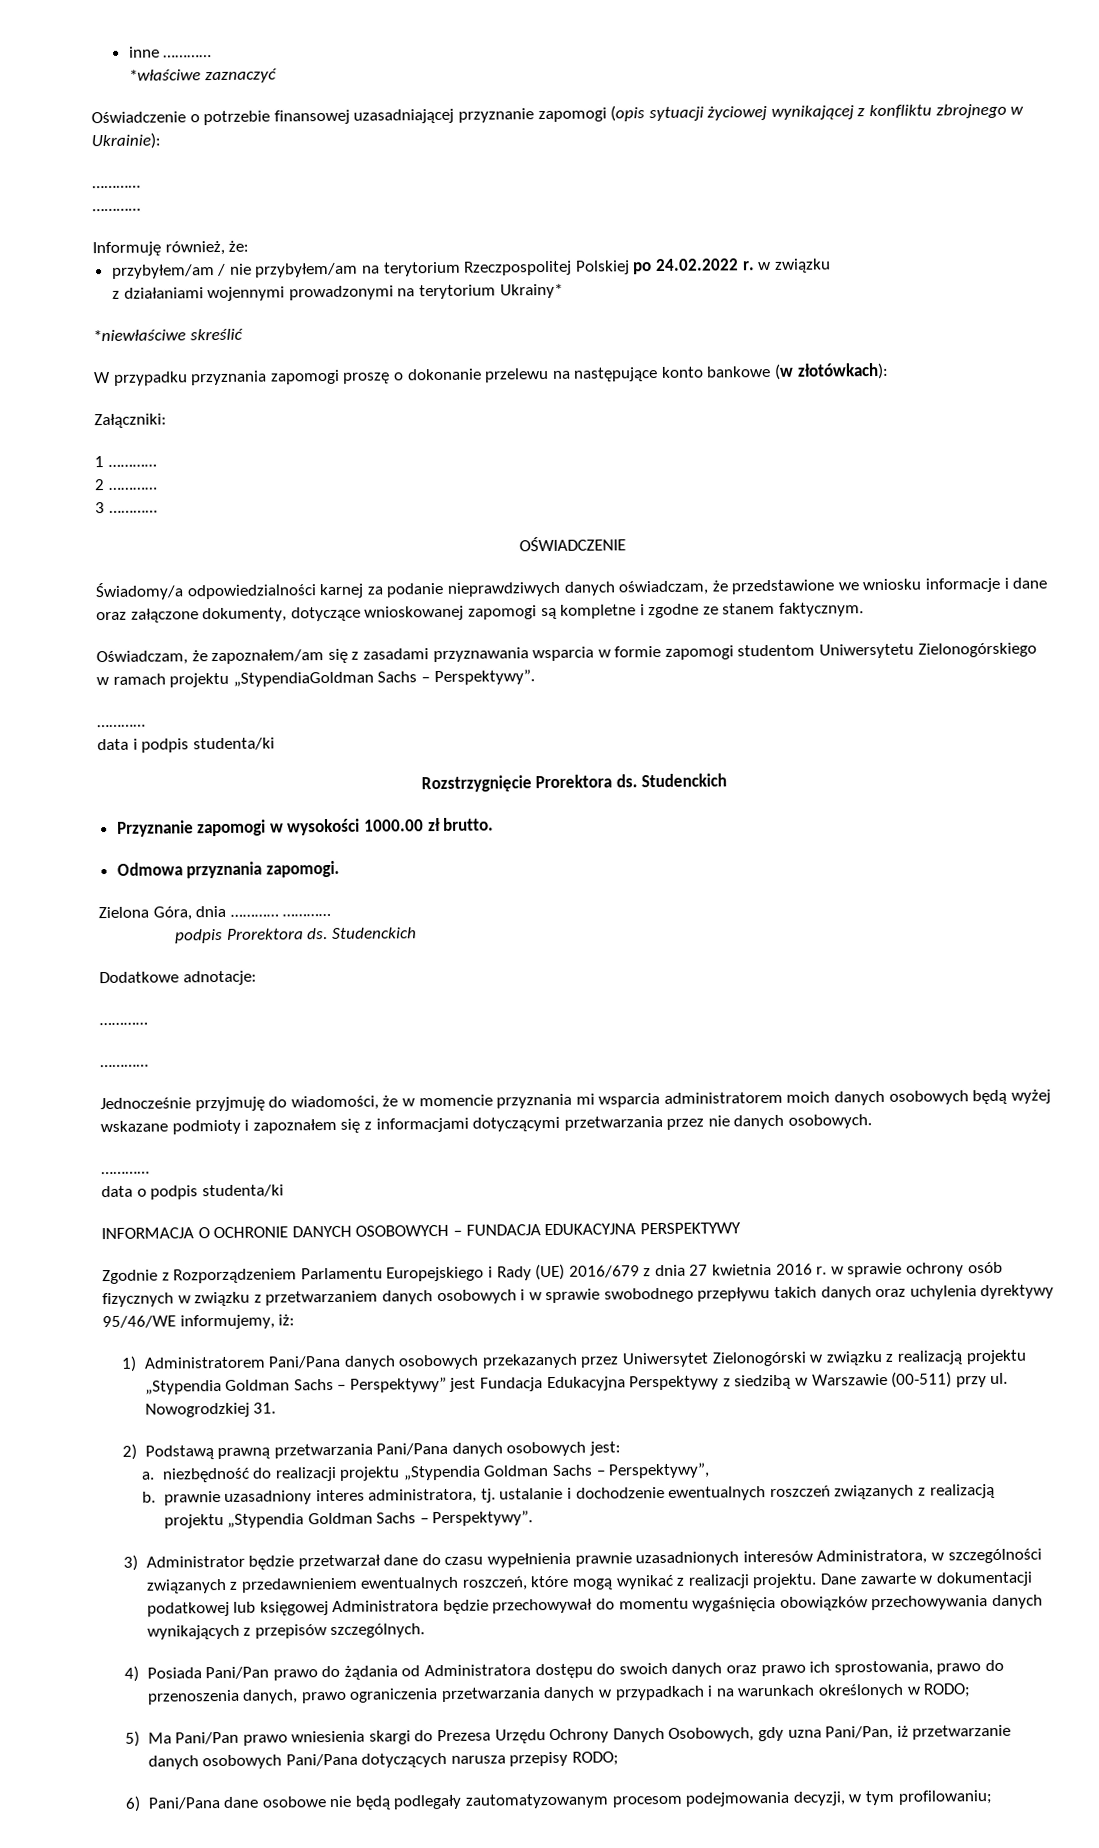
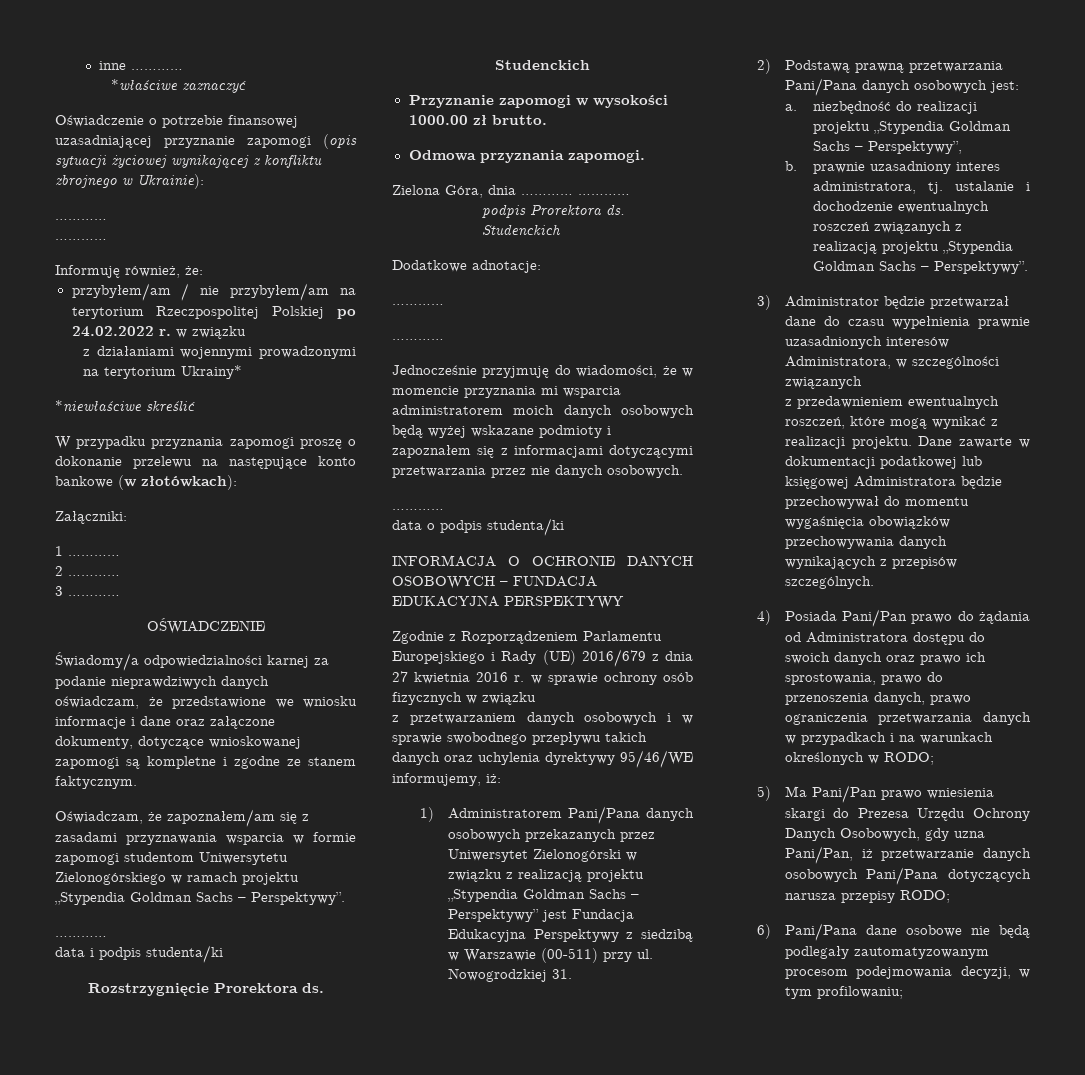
[232,671,374,687] „StypendiaGoldman -> [55,892,192,905] „Stypendia Goldman
(251, 1299) none -> (536, 698) //
(227, 1586) none -> (862, 382) //

